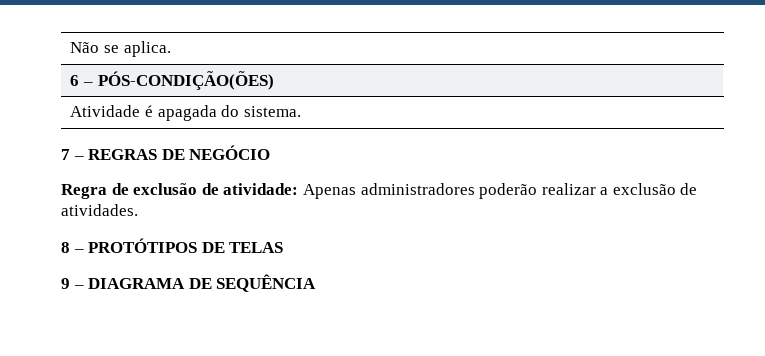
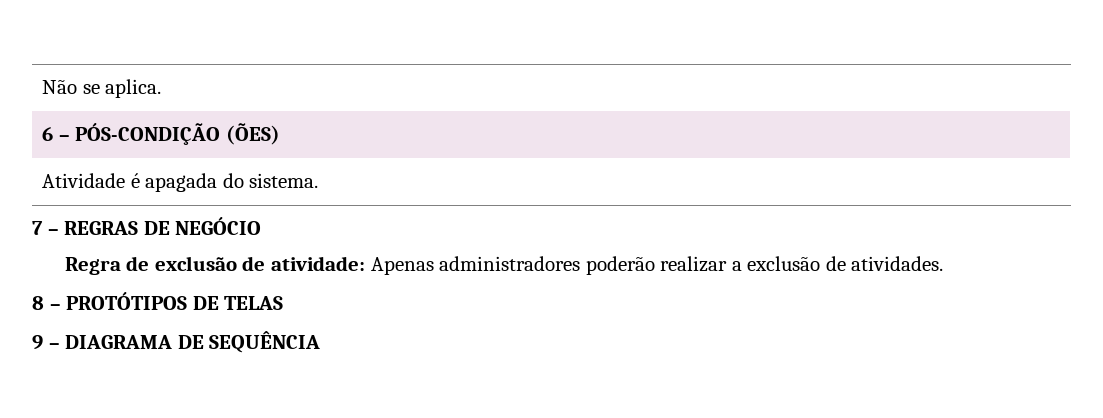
[97,71,274,90] PÓS-CONDIÇÃO(ÕES) -> [75,123,280,145] PÓS-CONDIÇÃO (ÕES)

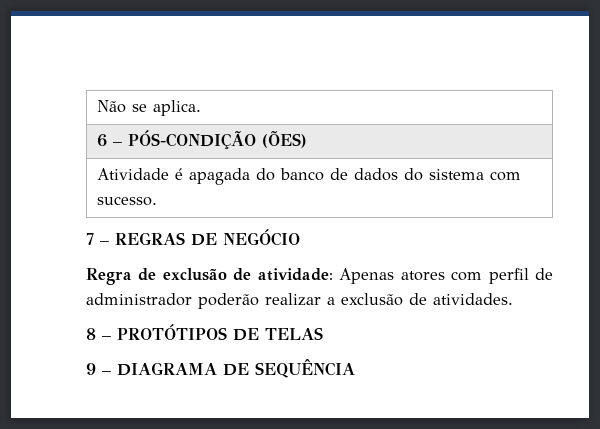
[249,173,319,188] sistema. -> [280,168,522,181] [97,196,158,206] banco de dados do sistema com sucesso.
[439,256,581,271] administradores -> [400,268,554,284] [86,293,192,306] atores com perfil de administrador

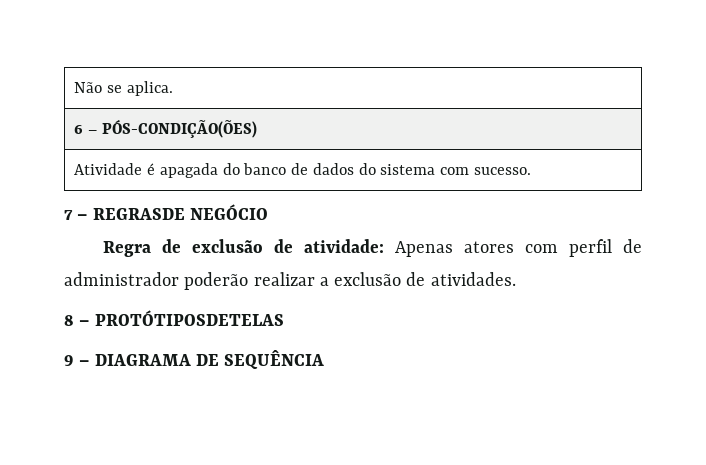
[128,130,308,149] PÓS-CONDIÇÃO (ÕES) -> [101,119,257,138] PÓS-CONDIÇÃO(ÕES)
[115,232,217,246] REGRAS DE -> [92,208,185,220] REGRASDE
[117,324,323,341] PROTÓTIPOS DE TELAS -> [94,310,284,326] PROTÓTIPOSDETELAS

